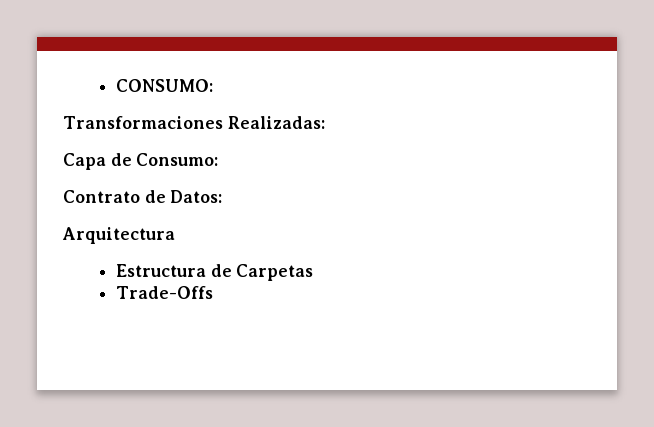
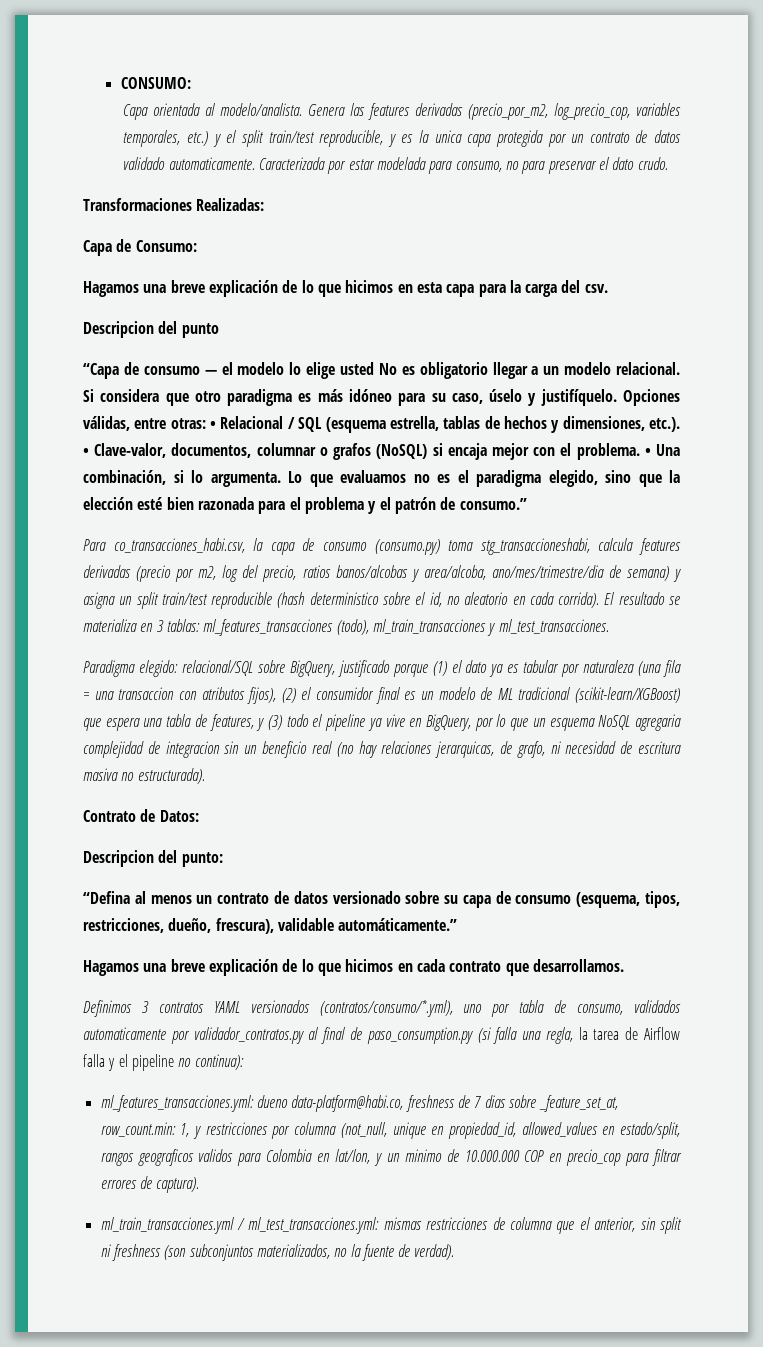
(213, 85) none -> [123,103,681,120] [123,130,681,147] [123,157,668,174] // Capa orientada al modelo/analista. Genera las features derivadas (precio_por_m2, log_precio_cop, variables temporales, etc.) y el split train/test reproducible, y es la unica capa protegida por un contrato de datos validado automaticamente. Caracterizada por estar modelada para consumo, no para preservar el dato crudo.
[63,190,223,203] [62,227,175,244] [115,264,314,281] [115,286,213,299] Contrato de Datos: // Arquitectura // Estructura de Carpetas // Trade-Offs -> [83,280,608,297] [83,321,219,338] [83,362,680,379] [83,389,680,406] [83,416,680,433] [83,443,680,460] [83,470,680,487] [83,497,527,514] [83,538,682,555] [83,565,681,582] [83,592,680,609] [83,619,609,636] [83,660,681,677] [83,687,680,704] [83,714,681,731] [83,741,681,758] [83,768,205,784] [83,809,199,822] [83,850,223,867] [83,891,680,908] [83,918,458,934] [83,959,624,976] [83,1000,682,1017] [83,1027,680,1044] [83,1054,244,1071] [100,1095,619,1112] [100,1122,680,1139] [100,1149,682,1166] [100,1176,200,1193] [100,1217,682,1234] [100,1244,455,1261] Hagamos una breve explicación de lo que hicimos en esta capa para la carga del csv. // Descripcion del punto // “Capa de consumo — el modelo lo elige usted No es obligatorio llegar a un modelo relacional. Si considera que otro paradigma es más idóneo para su caso, úselo y justifíquelo. Opciones válidas, entre otras: • Relacional / SQL (esquema estrella, tablas de hechos y dimensiones, etc.). • Clave-valor, documentos, columnar o grafos (NoSQL) si encaja mejor con el problema. • Una combinación, si lo argumenta. Lo que evaluamos no es el paradigma elegido, sino que la elección esté bien razonada para el problema y el patrón de consumo.” // Para co_transacciones_habi.csv, la capa de consumo (consumo.py) toma stg_transaccioneshabi, calcula features derivadas (precio por m2, log del precio, ratios banos/alcobas y area/alcoba, ano/mes/trimestre/dia de semana) y asigna un split train/test reproducible (hash deterministico sobre el id, no aleatorio en cada corrida). El resultado se materializa en 3 tablas: ml_features_transacciones (todo), ml_train_transacciones y ml_test_transacciones. // Paradigma elegido: relacional/SQL sobre BigQuery, justificado porque (1) el dato ya es tabular por naturaleza (una fila = una transaccion con atributos fijos), (2) el consumidor final es un modelo de ML tradicional (scikit-learn/XGBoost) que espera una tabla de features, y (3) todo el pipeline ya vive en BigQuery, por lo que un esquema NoSQL agregaria complejidad de integracion sin un beneficio real (no hay relaciones jerarquicas, de grafo, ni necesidad de escritura masiva no estructurada). // Contrato de Datos: // Descripcion del punto: // “Defina al menos un contrato de datos versionado sobre su capa de consumo (esquema, tipos, restricciones, dueño, frescura), validable automáticamente.” // Hagamos una breve explicación de lo que hicimos en cada contrato que desarrollamos. // Definimos 3 contratos YAML versionados (contratos/consumo/*.yml), uno por tabla de consumo, validados automaticamente por validador_contratos.py al final de paso_consumption.py (si falla una regla, la tarea de Airflow falla y el pipeline no continua): // ml_features_transacciones.yml: dueno data-platform@habi.co, freshness de 7 dias sobre _feature_set_at, row_count.min: 1, y restricciones por columna (not_null, unique en propiedad_id, allowed_values en estado/split, rangos geograficos validos para Colombia en lat/lon, y un minimo de 10.000.000 COP en precio_cop para filtrar errores de captura). // ml_train_transacciones.yml / ml_test_transacciones.yml: mismas restricciones de columna que el anterior, sin split ni freshness (son subconjuntos materializados, no la fuente de verdad).

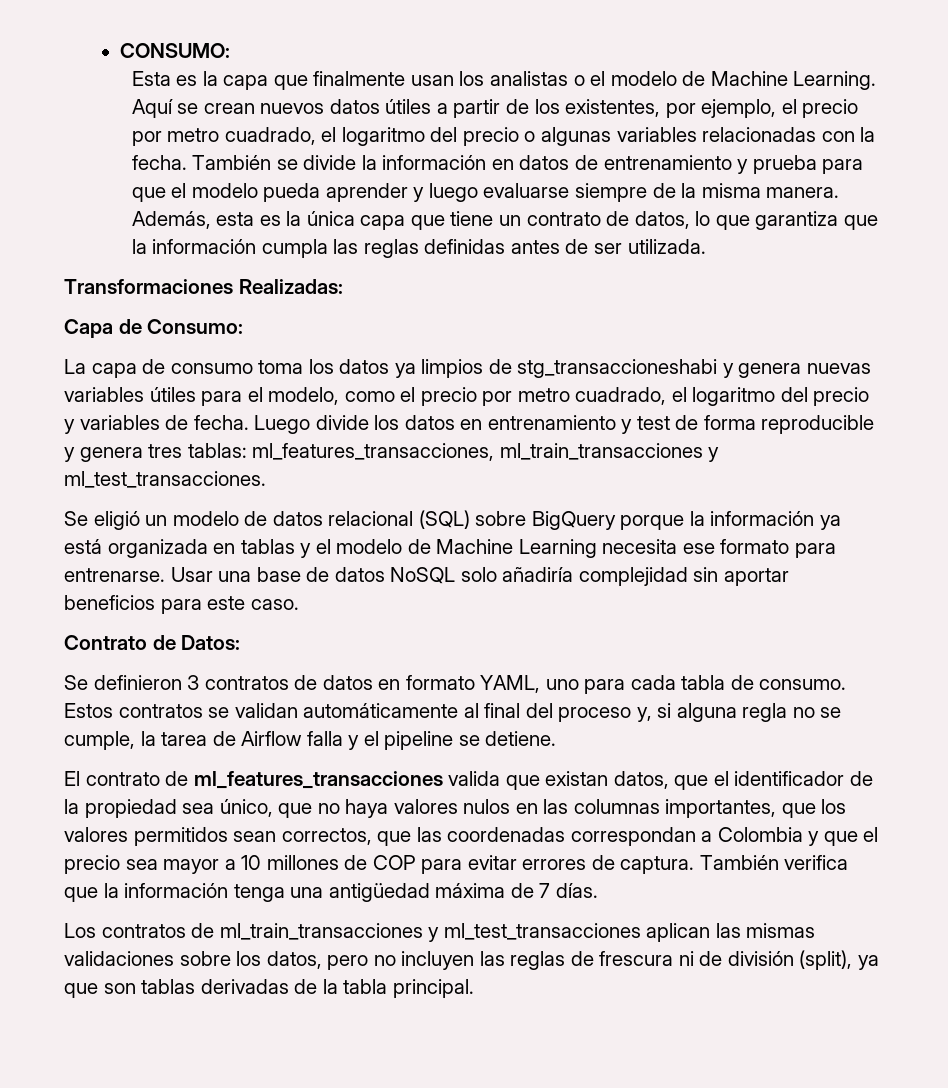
[123,103,681,120] [123,130,681,147] [123,157,668,174] Capa orientada al modelo/analista. Genera las features derivadas (precio_por_m2, log_precio_cop, variables temporales, etc.) y el split train/test reproducible, y es la unica capa protegida por un contrato de datos validado automaticamente. Caracterizada por estar modelada para consumo, no para preservar el dato crudo. -> [131,71,877,90] [131,99,859,118] [131,127,876,146] [131,155,864,174] [131,183,840,202] [131,211,878,230] [131,239,706,258] Esta es la capa que finalmente usan los analistas o el modelo de Machine Learning. Aquí se crean nuevos datos útiles a partir de los existentes, por ejemplo, el precio por metro cuadrado, el logaritmo del precio o algunas variables relacionadas con la fecha. También se divide la información en datos de entrenamiento y prueba para que el modelo pueda aprender y luego evaluarse siempre de la misma manera. Además, esta es la única capa que tiene un contrato de datos, lo que garantiza que la información cumpla las reglas definidas antes de ser utilizada.
[83,280,608,297] [83,321,219,338] [83,362,680,379] [83,389,680,406] [83,416,680,433] [83,443,680,460] [83,470,680,487] [83,497,527,514] [83,538,682,555] [83,565,681,582] [83,592,680,609] [83,619,609,636] [83,660,681,677] [83,687,680,704] [83,714,681,731] [83,741,681,758] [83,768,205,784] [83,809,199,822] [83,850,223,867] [83,891,680,908] [83,918,458,934] [83,959,624,976] [83,1000,682,1017] [83,1027,573,1044] Hagamos una breve explicación de lo que hicimos en esta capa para la carga del csv. // Descripcion del punto // “Capa de consumo — el modelo lo elige usted No es obligatorio llegar a un modelo relacional. Si considera que otro paradigma es más idóneo para su caso, úselo y justifíquelo. Opciones válidas, entre otras: • Relacional / SQL (esquema estrella, tablas de hechos y dimensiones, etc.). • Clave-valor, documentos, columnar o grafos (NoSQL) si encaja mejor con el problema. • Una combinación, si lo argumenta. Lo que evaluamos no es el paradigma elegido, sino que la elección esté bien razonada para el problema y el patrón de consumo.” // Para co_transacciones_habi.csv, la capa de consumo (consumo.py) toma stg_transaccioneshabi, calcula features derivadas (precio por m2, log del precio, ratios banos/alcobas y area/alcoba, ano/mes/trimestre/dia de semana) y asigna un split train/test reproducible (hash deterministico sobre el id, no aleatorio en cada corrida). El resultado se materializa en 3 tablas: ml_features_transacciones (todo), ml_train_transacciones y ml_test_transacciones. // Paradigma elegido: relacional/SQL sobre BigQuery, justificado porque (1) el dato ya es tabular por naturaleza (una fila = una transaccion con atributos fijos), (2) el consumidor final es un modelo de ML tradicional (scikit-learn/XGBoost) que espera una tabla de features, y (3) todo el pipeline ya vive en BigQuery, por lo que un esquema NoSQL agregaria complejidad de integracion sin un beneficio real (no hay relaciones jerarquicas, de grafo, ni necesidad de escritura masiva no estructurada). // Contrato de Datos: // Descripcion del punto: // “Defina al menos un contrato de datos versionado sobre su capa de consumo (esquema, tipos, restricciones, dueño, frescura), validable automáticamente.” // Hagamos una breve explicación de lo que hicimos en cada contrato que desarrollamos. // Definimos 3 contratos YAML versionados (contratos/consumo/*.yml), uno por tabla de consumo, validados automaticamente por validador_contratos.py al final de paso_consumption.py (si falla una regla, -> [64,359,871,378] [64,387,870,406] [64,415,875,434] [64,443,720,462] [64,471,266,488] [64,510,841,530] [64,539,836,558] [64,567,789,586] [64,595,299,614] [64,635,241,650] [64,675,847,694] [64,703,842,722] [64,731,135,750] La capa de consumo toma los datos ya limpios de stg_transaccioneshabi y genera nuevas variables útiles para el modelo, como el precio por metro cuadrado, el logaritmo del precio y variables de fecha. Luego divide los datos en entrenamiento y test de forma reproducible y genera tres tablas: ml_features_transacciones, ml_train_transacciones y ml_test_transacciones. // Se eligió un modelo de datos relacional (SQL) sobre BigQuery porque la información ya está organizada en tablas y el modelo de Machine Learning necesita ese formato para entrenarse. Usar una base de datos NoSQL solo añadiría complejidad sin aportar beneficios para este caso. // Contrato de Datos: // Se definieron 3 contratos de datos en formato YAML, uno para cada tabla de consumo. Estos contratos se validan automáticamente al final del proceso y, si alguna regla no se cumple,
[178,1054,244,1070] [100,1095,619,1112] [100,1122,680,1139] [100,1149,682,1166] [100,1176,200,1193] [100,1217,682,1234] [100,1244,455,1261] no continua): // ml_features_transacciones.yml: dueno data-platform@habi.co, freshness de 7 dias sobre _feature_set_at, row_count.min: 1, y restricciones por columna (not_null, unique en propiedad_id, allowed_values en estado/split, rangos geograficos validos para Colombia en lat/lon, y un minimo de 10.000.000 COP en precio_cop para filtrar errores de captura). // ml_train_transacciones.yml / ml_test_transacciones.yml: mismas restricciones de columna que el anterior, sin split ni freshness (son subconjuntos materializados, no la fuente de verdad). -> [458,731,557,746] [64,771,873,790] [64,799,847,818] [64,827,879,846] [64,855,849,874] [64,883,598,902] [64,923,816,942] [64,950,880,970] [64,979,474,998] se detiene. // El contrato de ml_features_transacciones valida que existan datos, que el identificador de la propiedad sea único, que no haya valores nulos en las columnas importantes, que los valores permitidos sean correctos, que las coordenadas correspondan a Colombia y que el precio sea mayor a 10 millones de COP para evitar errores de captura. También verifica que la información tenga una antigüedad máxima de 7 días. // Los contratos de ml_train_transacciones y ml_test_transacciones aplican las mismas validaciones sobre los datos, pero no incluyen las reglas de frescura ni de división (split), ya que son tablas derivadas de la tabla principal.

